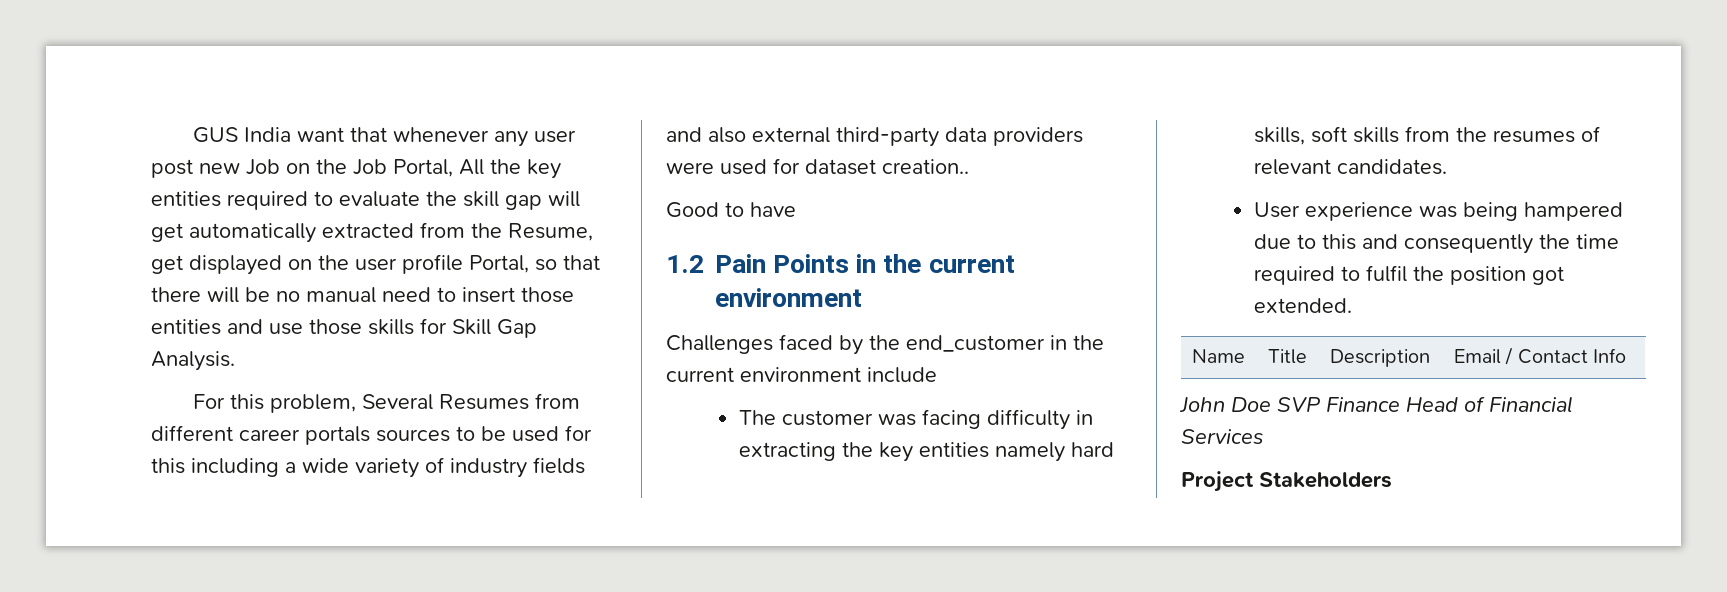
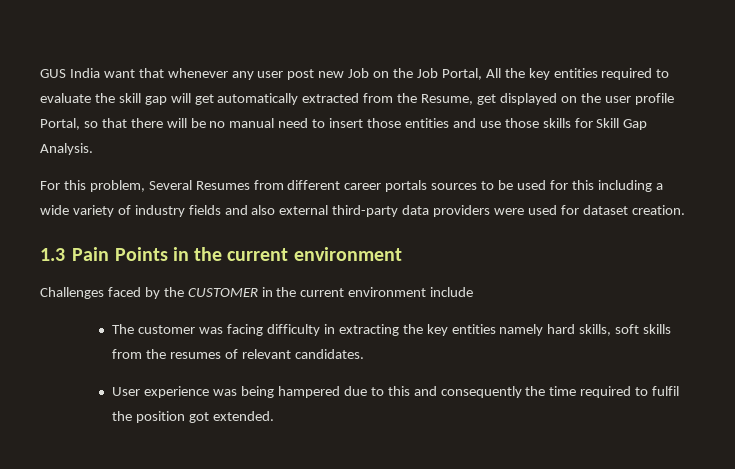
[882,159,969,174] [666,202,796,218] [666,255,704,273] creation.. // Good to have // 1.2 -> [631,205,685,215] [40,248,65,261] creation. // 1.3
[906,335,1045,352] end_customer -> [187,288,258,297] CUSTOMER
[1191,349,1245,363] [1267,349,1307,364] [1329,349,1430,367] [1453,347,1626,365] [1179,396,1572,413] [1181,429,1264,444] [1181,471,1392,492] // Name | Title | Description | Email / Contact Info // John Doe SVP Finance Head of Financial Services // Project Stakeholders -> (275, 416) none

